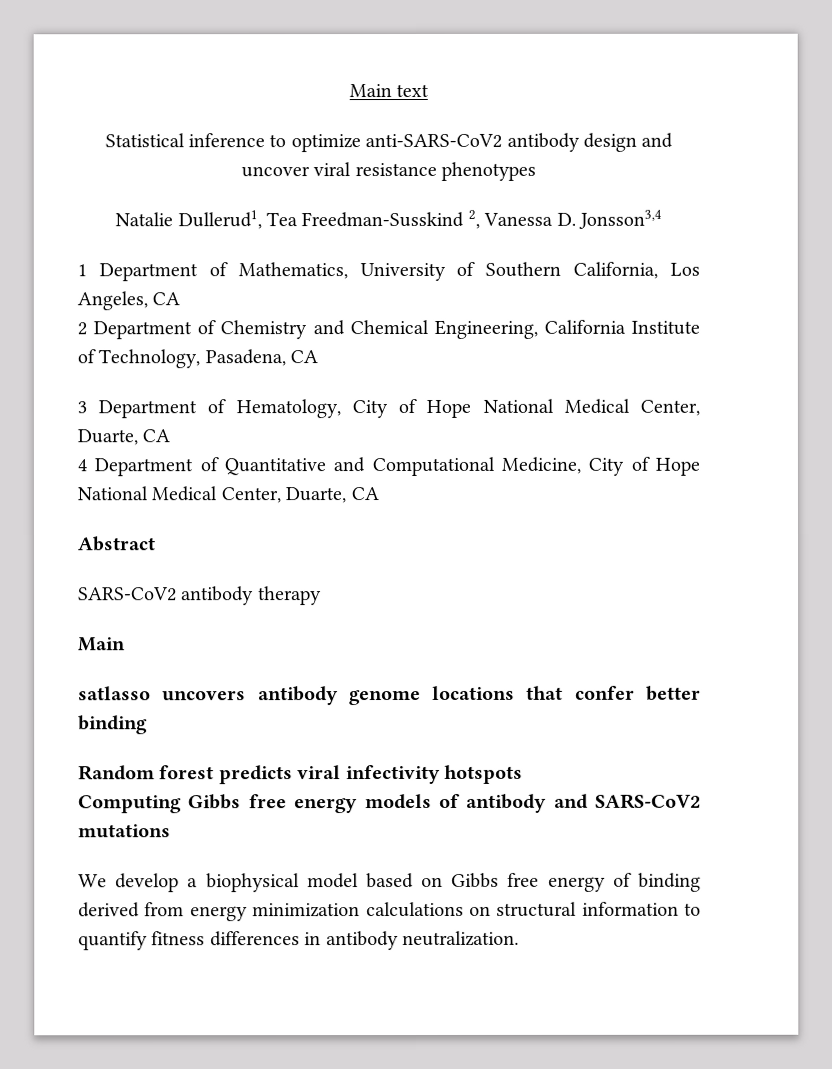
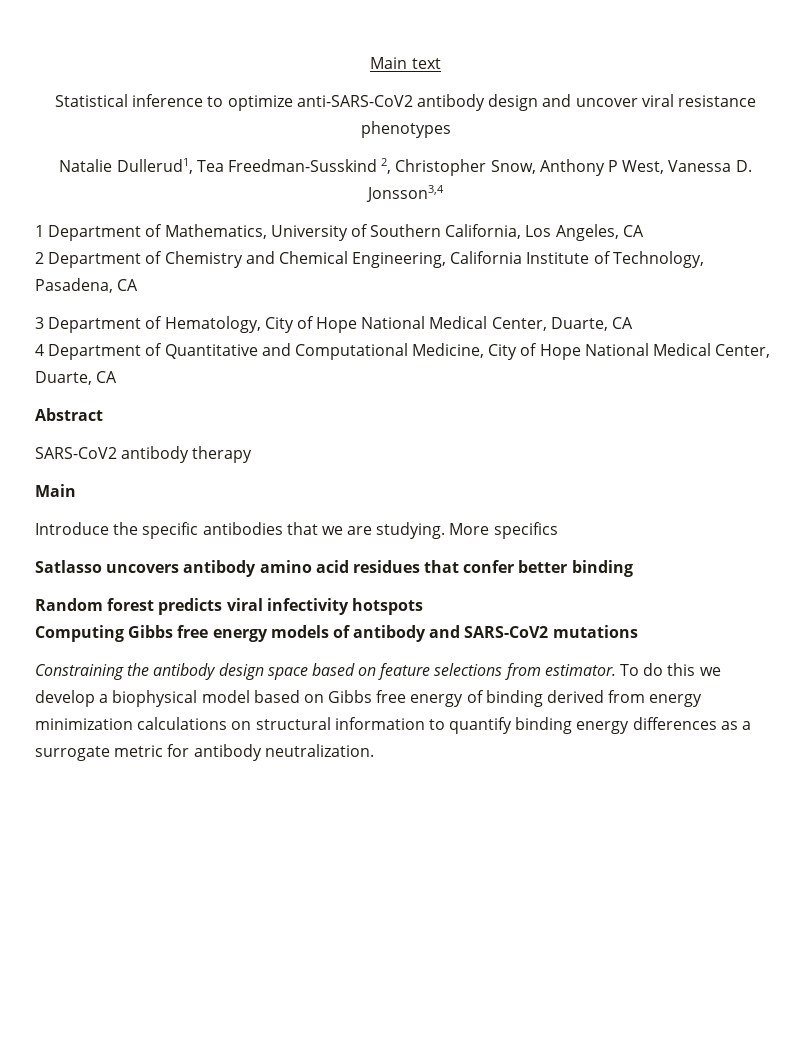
(480, 219) none -> [395,159,665,176] Christopher Snow, Anthony P West,
[78,685,516,706] satlasso uncovers antibody genome locations -> [35,522,558,539] [35,560,420,577] Introduce the specific antibodies that we are studying. More specifics // Satlasso uncovers antibody amino acid residues
[78,874,107,888] We -> [35,663,721,680] Constraining the antibody design space based on feature selections from estimator. To do this we
[151,931,322,947] fitness differences in -> [515,717,752,734] [35,744,190,761] binding energy differences as a surrogate metric for

